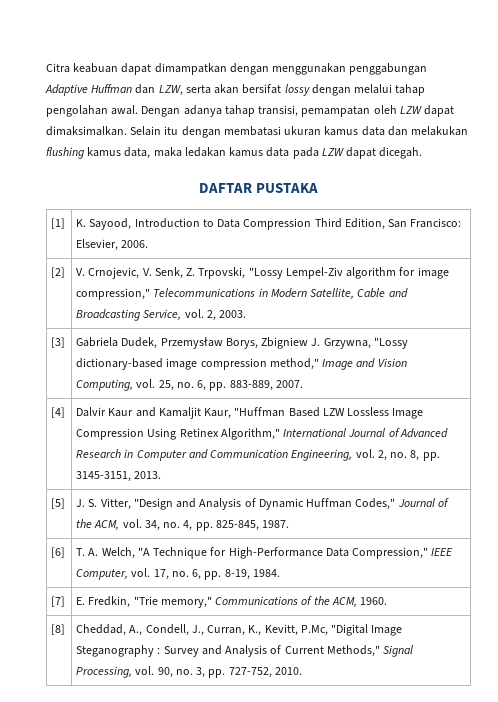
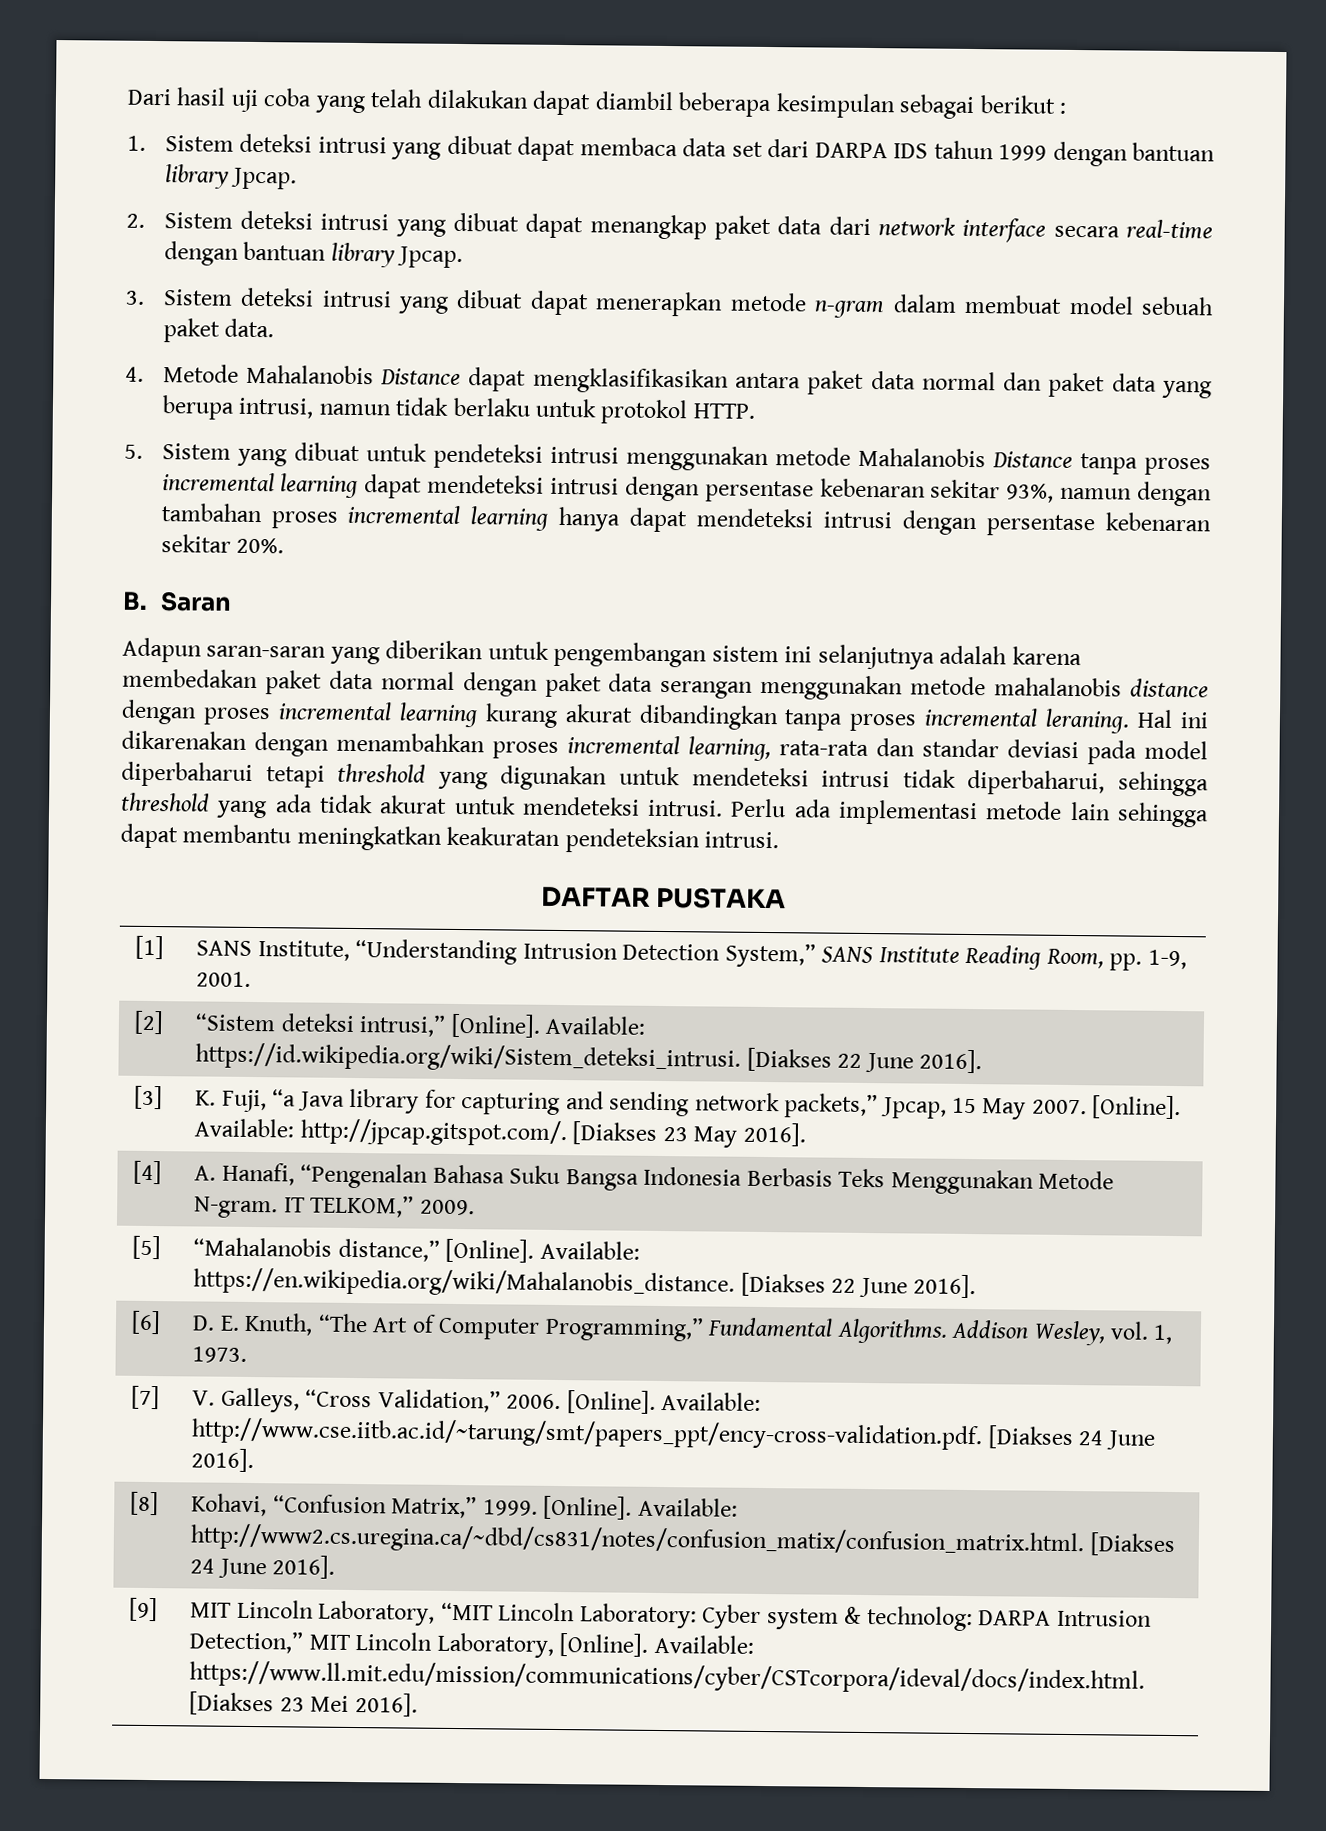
[46,63,428,75] [45,84,426,96] [46,105,455,117] [46,126,469,138] [46,147,423,159] [198,183,319,193] [51,218,66,229] [76,218,462,230] [76,239,149,251] [51,267,66,278] [76,267,449,279] [76,288,408,300] [76,309,247,321] [51,337,66,348] [76,337,408,349] [76,358,407,370] [76,379,303,391] [51,407,66,418] [76,407,424,419] [76,428,448,440] [76,449,440,461] [76,471,162,482] [51,498,66,509] [76,498,449,510] [76,519,290,531] [51,547,66,558] [76,547,454,559] [76,568,280,580] [51,596,66,607] [76,596,388,608] [51,624,66,635] [76,624,403,636] [76,645,414,657] [76,666,302,678] Citra keabuan dapat dimampatkan dengan menggunakan penggabungan Adaptive Huffman dan LZW, serta akan bersifat lossy dengan melalui tahap pengolahan awal. Dengan adanya tahap transisi, pemampatan oleh LZW dapat dimaksimalkan. Selain itu dengan membatasi ukuran kamus data dan melakukan flushing kamus data, maka ledakan kamus data pada LZW dapat dicegah. // DAFTAR PUSTAKA // [1] | K. Sayood, Introduction to Data Compression Third Edition, San Francisco: Elsevier, 2006. // [2] | V. Crnojevic, V. Senk, Z. Trpovski, "Lossy Lempel-Ziv algorithm for image compression," Telecommunications in Modern Satellite, Cable and Broadcasting Service, vol. 2, 2003. // [3] | Gabriela Dudek, Przemysław Borys, Zbigniew J. Grzywna, "Lossy dictionary-based image compression method," Image and Vision Computing, vol. 25, no. 6, pp. 883-889, 2007. // [4] | Dalvir Kaur and Kamaljit Kaur, "Huffman Based LZW Lossless Image Compression Using Retinex Algorithm," International Journal of Advanced Research in Computer and Communication Engineering, vol. 2, no. 8, pp. 3145-3151, 2013. // [5] | J. S. Vitter, "Design and Analysis of Dynamic Huffman Codes," Journal of the ACM, vol. 34, no. 4, pp. 825-845, 1987. // [6] | T. A. Welch, "A Technique for High-Performance Data Compression," IEEE Computer, vol. 17, no. 6, pp. 8-19, 1984. // [7] | E. Fredkin, "Trie memory," Communications of the ACM, 1960. // [8] | Cheddad, A., Condell, J., Curran, K., Kevitt, P.Mc, "Digital Image Steganography : Survey and Analysis of Current Methods," Signal Processing, vol. 90, no. 3, pp. 727-752, 2010. -> [127,87,1067,120] [127,133,1215,167] [164,164,298,190] [126,210,1213,243] [163,241,464,269] [125,287,1214,319] [162,318,275,343] [125,364,1213,399] [161,395,756,425] [124,442,1211,476] [161,472,1212,507] [160,503,1211,537] [160,534,285,554] [122,591,232,612] [122,637,1082,670] [122,668,1209,701] [121,699,1209,734] [121,730,1208,765] [121,761,1209,797] [120,792,1209,828] [120,823,780,854] [540,886,787,910] [135,935,165,960] [196,938,1187,971] [196,971,252,987] [134,1010,165,1035] [195,1013,647,1038] [195,1042,983,1074] [134,1085,164,1110] [195,1088,1182,1120] [194,1118,806,1148] [133,1160,163,1185] [194,1162,1115,1195] [194,1194,475,1219] [132,1235,162,1260] [193,1237,640,1263] [193,1267,977,1299] [131,1310,162,1335] [192,1312,1174,1346] [192,1346,248,1363] [131,1385,161,1410] [192,1387,762,1414] [191,1417,1155,1451] [191,1448,255,1473] [130,1491,160,1516] [191,1493,738,1520] [190,1523,1175,1558] [190,1555,336,1579] [129,1597,159,1622] [190,1599,1152,1632] [189,1630,754,1658] [189,1660,1146,1695] [189,1691,418,1717] Dari hasil uji coba yang telah dilakukan dapat diambil beberapa kesimpulan sebagai berikut : // 1. Sistem deteksi intrusi yang dibuat dapat membaca data set dari DARPA IDS tahun 1999 dengan bantuan library Jpcap. // 2. Sistem deteksi intrusi yang dibuat dapat menangkap paket data dari network interface secara real-time dengan bantuan library Jpcap. // 3. Sistem deteksi intrusi yang dibuat dapat menerapkan metode n-gram dalam membuat model sebuah paket data. // 4. Metode Mahalanobis Distance dapat mengklasifikasikan antara paket data normal dan paket data yang berupa intrusi, namun tidak berlaku untuk protokol HTTP. // 5. Sistem yang dibuat untuk pendeteksi intrusi menggunakan metode Mahalanobis Distance tanpa proses incremental learning dapat mendeteksi intrusi dengan persentase kebenaran sekitar 93%, namun dengan tambahan proses incremental learning hanya dapat mendeteksi intrusi dengan persentase kebenaran sekitar 20%. // B. Saran // Adapun saran-saran yang diberikan untuk pengembangan sistem ini selanjutnya adalah karena membedakan paket data normal dengan paket data serangan menggunakan metode mahalanobis distance dengan proses incremental learning kurang akurat dibandingkan tanpa proses incremental leraning. Hal ini dikarenakan dengan menambahkan proses incremental learning, rata-rata dan standar deviasi pada model diperbaharui tetapi threshold yang digunakan untuk mendeteksi intrusi tidak diperbaharui, sehingga threshold yang ada tidak akurat untuk mendeteksi intrusi. Perlu ada implementasi metode lain sehingga dapat membantu meningkatkan keakuratan pendeteksian intrusi. // DAFTAR PUSTAKA // [1] | SANS Institute, “Understanding Intrusion Detection System,” SANS Institute Reading Room, pp. 1-9, 2001. // [2] | “Sistem deteksi intrusi,” [Online]. Available: https://id.wikipedia.org/wiki/Sistem_deteksi_intrusi. [Diakses 22 June 2016]. // [3] | K. Fuji, “a Java library for capturing and sending network packets,” Jpcap, 15 May 2007. [Online]. Available: http://jpcap.gitspot.com/. [Diakses 23 May 2016]. // [4] | A. Hanafi, “Pengenalan Bahasa Suku Bangsa Indonesia Berbasis Teks Menggunakan Metode N-gram. IT TELKOM,” 2009. // [5] | “Mahalanobis distance,” [Online]. Available: https://en.wikipedia.org/wiki/Mahalanobis_distance. [Diakses 22 June 2016]. // [6] | D. E. Knuth, “The Art of Computer Programming,” Fundamental Algorithms. Addison Wesley, vol. 1, 1973. // [7] | V. Galleys, “Cross Validation,” 2006. [Online]. Available: http://www.cse.iitb.ac.id/~tarung/smt/papers_ppt/ency-cross-validation.pdf. [Diakses 24 June 2016]. // [8] | Kohavi, “Confusion Matrix,” 1999. [Online]. Available: http://www2.cs.uregina.ca/~dbd/cs831/notes/confusion_matix/confusion_matrix.html. [Diakses 24 June 2016]. // [9] | MIT Lincoln Laboratory, “MIT Lincoln Laboratory: Cyber system & technolog: DARPA Intrusion Detection,” MIT Lincoln Laboratory, [Online]. Available: https://www.ll.mit.edu/mission/communications/cyber/CSTcorpora/ideval/docs/index.html. [Diakses 23 Mei 2016].

